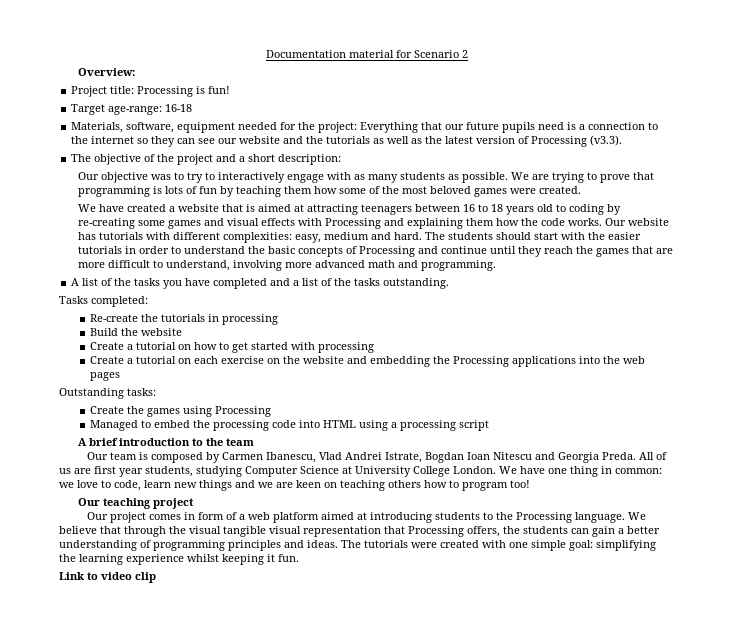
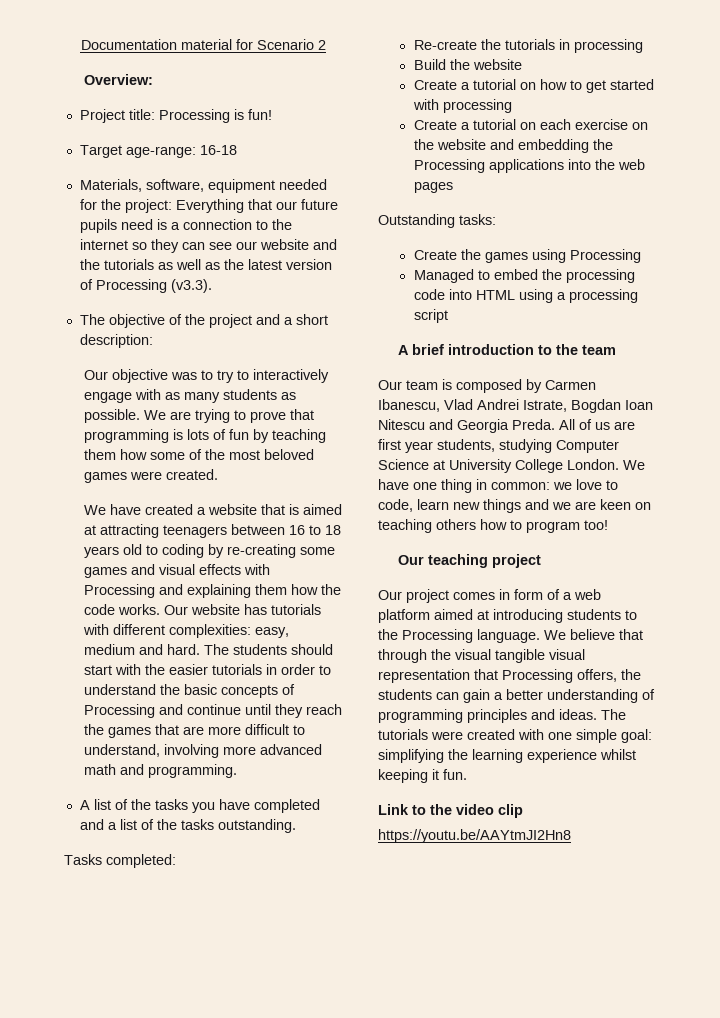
(98, 576) none -> [430,804,452,815] the
(156, 577) none -> [378,829,571,843] // https://youtu.be/AAYtmJI2Hn8

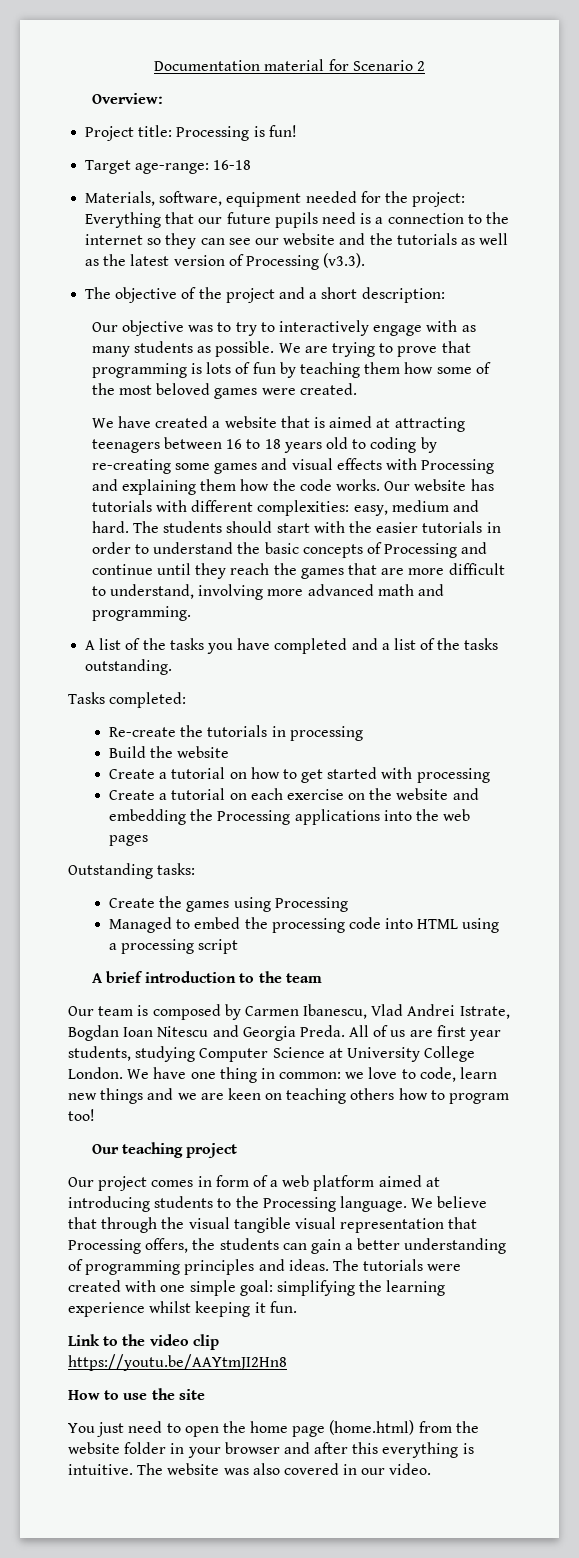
(571, 836) none -> [68,1388,205,1400] [68,1420,479,1437] [68,1442,474,1458] [68,1463,432,1475] // How to use the site // You just need to open the home page (home.html) from the website folder in your browser and after this everything is intuitive. The website was also covered in our video.

